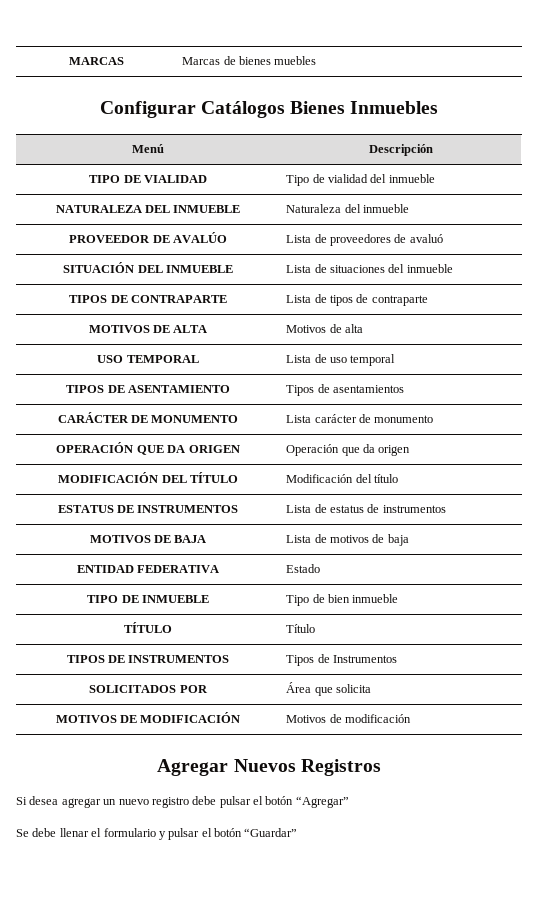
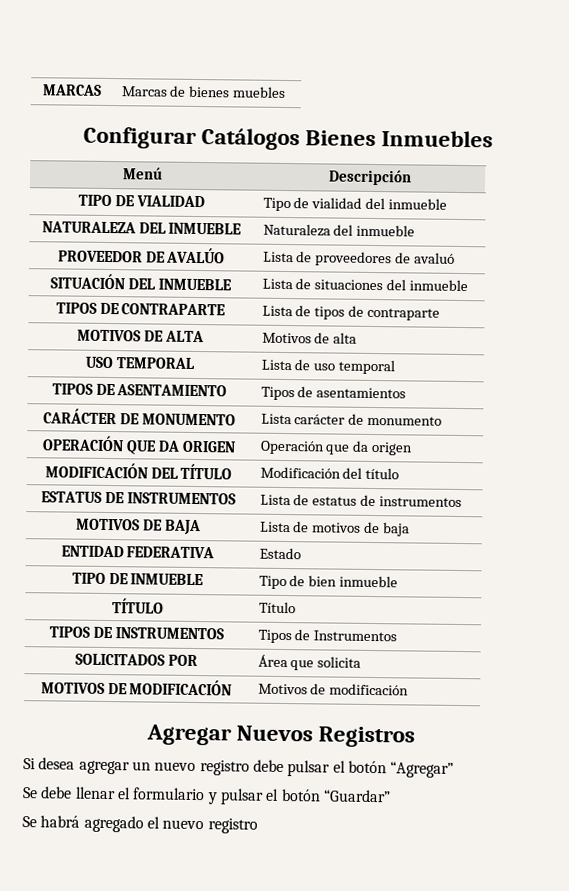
(298, 832) none -> [22,815,258,834] // Se habrá agregado el nuevo registro

